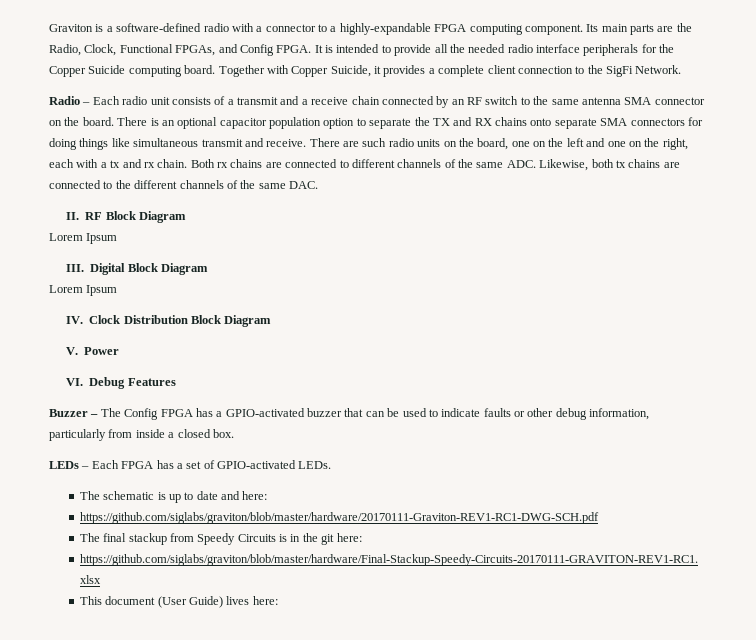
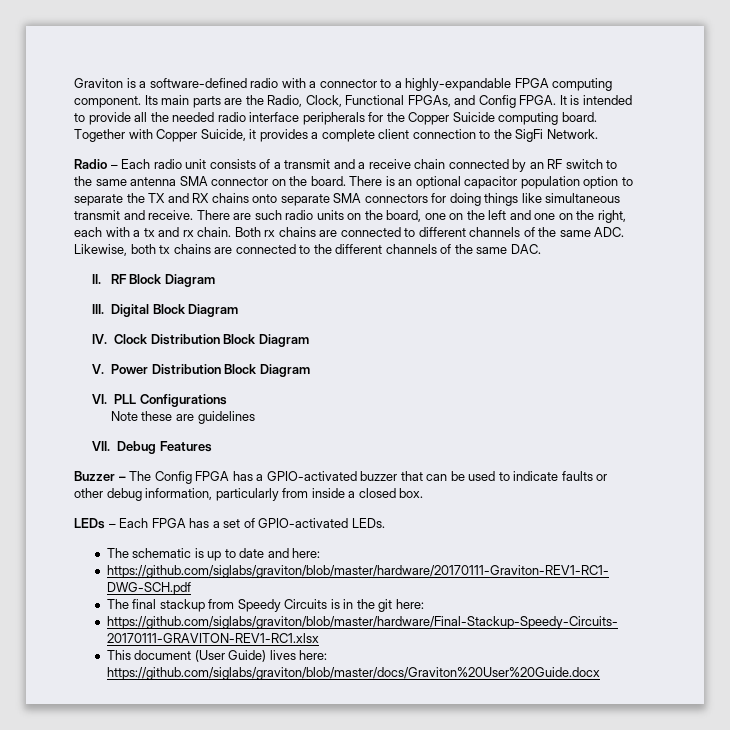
[49,233,118,244] // Lorem Ipsum -> (215, 280) none
[49,285,118,296] // Lorem Ipsum -> (239, 310) none
[66,378,84,386] // VI. -> [151,364,310,377] [92,394,227,407] [110,411,255,424] [92,441,111,451] Distribution Block Diagram // VI. PLL Configurations // Note these are guidelines // VII.
(278, 600) none -> [106,667,600,680] https://github.com/siglabs/graviton/blob/master/docs/Graviton%20User%20Guide.docx

